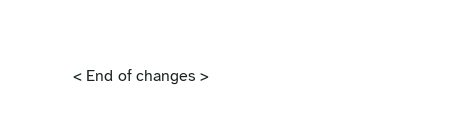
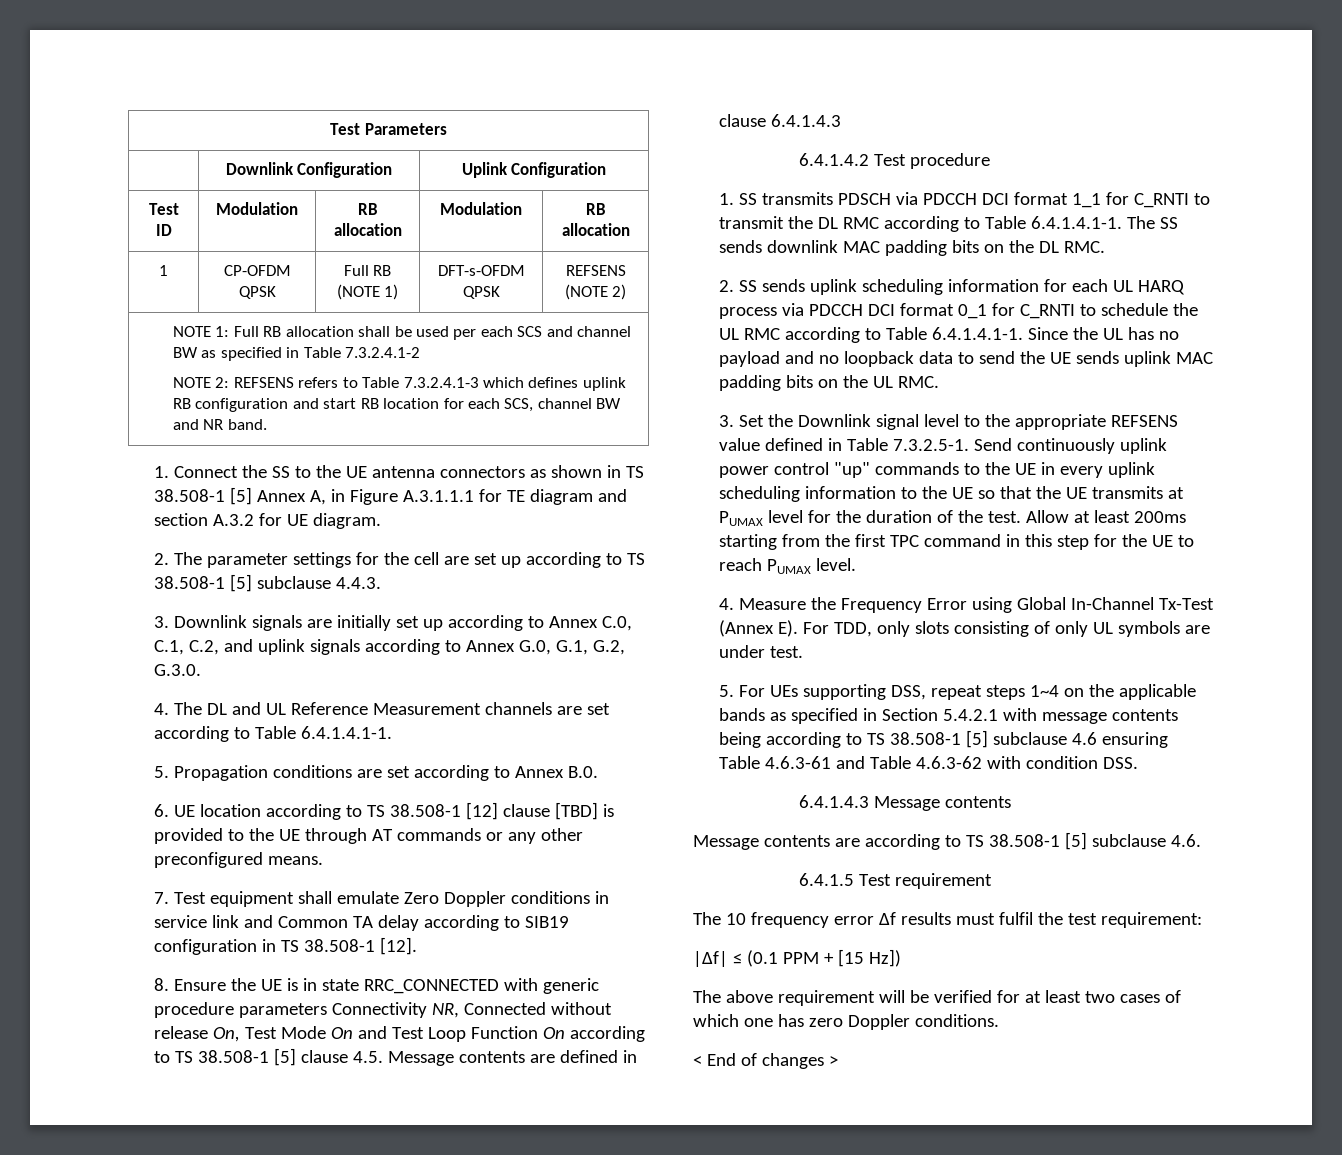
(73, 77) none -> [330,123,447,135] [225,162,393,178] [461,162,607,178] [148,203,179,215] [155,224,172,236] [216,202,298,215] [357,203,378,215] [333,223,402,236] [440,202,522,215] [585,203,606,215] [561,223,630,236] [159,265,168,276] [223,265,291,276] [238,286,276,299] [343,265,392,276] [336,284,399,300] [437,265,525,276] [462,286,500,299] [565,265,626,276] [564,284,627,300] [172,326,632,340] [172,347,421,361] [172,377,626,391] [172,398,622,412] [172,419,267,430] [154,465,645,478] [154,487,628,505] [154,513,382,529] [154,552,646,568] [154,574,382,592] [154,615,633,631] [154,639,626,655] [154,664,202,676] [154,702,611,715] [154,726,393,742] [154,765,599,781] [154,802,615,820] [154,828,584,844] [154,852,324,868] [154,891,610,907] [154,915,570,931] [154,937,418,955] [154,978,600,994] [154,1002,613,1018] [154,1026,646,1042] [154,1048,638,1066] [719,114,842,127] [798,153,990,169] [719,192,1211,208] [719,216,1179,232] [719,240,1106,256] [719,279,1186,295] [719,303,1199,319] [719,327,1180,343] [719,351,1214,367] [719,375,940,391] [719,414,1179,430] [719,438,1168,454] [719,462,1156,478] [719,486,1185,502] [719,510,1187,526] [719,534,1195,550] [719,558,857,574] [719,597,1215,613] [719,620,1211,637] [719,645,804,658] [719,684,1197,700] [719,708,1179,724] [719,730,1169,748] [719,756,1139,769] [798,795,1011,811] [693,832,1201,850] [798,873,992,889] [693,912,1202,928] [693,949,901,967] [693,990,1181,1006] [693,1014,999,1030] Test Parameters // | Downlink Configuration | Uplink Configuration // Test ID | Modulation | RB allocation | Modulation | RB allocation // 1 | CP-OFDM QPSK | Full RB (NOTE 1) | DFT-s-OFDM QPSK | REFSENS (NOTE 2) // NOTE 1: Full RB allocation shall be used per each SCS and channel BW as specified in Table 7.3.2.4.1-2 // NOTE 2: REFSENS refers to Table 7.3.2.4.1-3 which defines uplink RB configuration and start RB location for each SCS, channel BW and NR band. // 1. Connect the SS to the UE antenna connectors as shown in TS 38.508-1 [5] Annex A, in Figure A.3.1.1.1 for TE diagram and section A.3.2 for UE diagram. // 2. The parameter settings for the cell are set up according to TS 38.508-1 [5] subclause 4.4.3. // 3. Downlink signals are initially set up according to Annex C.0, C.1, C.2, and uplink signals according to Annex G.0, G.1, G.2, G.3.0. // 4. The DL and UL Reference Measurement channels are set according to Table 6.4.1.4.1-1. // 5. Propagation conditions are set according to Annex B.0. // 6. UE location according to TS 38.508-1 [12] clause [TBD] is provided to the UE through AT commands or any other preconfigured means. // 7. Test equipment shall emulate Zero Doppler conditions in service link and Common TA delay according to SIB19 configuration in TS 38.508-1 [12]. // 8. Ensure the UE is in state RRC_CONNECTED with generic procedure parameters Connectivity NR, Connected without release On, Test Mode On and Test Loop Function On according to TS 38.508-1 [5] clause 4.5. Message contents are defined in clause 6.4.1.4.3 // 6.4.1.4.2 Test procedure // 1. SS transmits PDSCH via PDCCH DCI format 1_1 for C_RNTI to transmit the DL RMC according to Table 6.4.1.4.1-1. The SS sends downlink MAC padding bits on the DL RMC. // 2. SS sends uplink scheduling information for each UL HARQ process via PDCCH DCI format 0_1 for C_RNTI to schedule the UL RMC according to Table 6.4.1.4.1-1. Since the UL has no payload and no loopback data to send the UE sends uplink MAC padding bits on the UL RMC. // 3. Set the Downlink signal level to the appropriate REFSENS value defined in Table 7.3.2.5-1. Send continuously uplink power control "up" commands to the UE in every uplink scheduling information to the UE so that the UE transmits at PUMAX level for the duration of the test. Allow at least 200ms starting from the first TPC command in this step for the UE to reach PUMAX level. // 4. Measure the Frequency Error using Global In-Channel Tx-Test (Annex E). For TDD, only slots consisting of only UL symbols are under test. // 5. For UEs supporting DSS, repeat steps 1~4 on the applicable bands as specified in Section 5.4.2.1 with message contents being according to TS 38.508-1 [5] subclause 4.6 ensuring Table 4.6.3-61 and Table 4.6.3-62 with condition DSS. // 6.4.1.4.3 Message contents // Message contents are according to TS 38.508-1 [5] subclause 4.6. // 6.4.1.5 Test requirement // The 10 frequency error Δf results must fulfil the test requirement: // |Δf| ≤ (0.1 PPM + [15 Hz]) // The above requirement will be verified for at least two cases of which one has zero Doppler conditions. //

